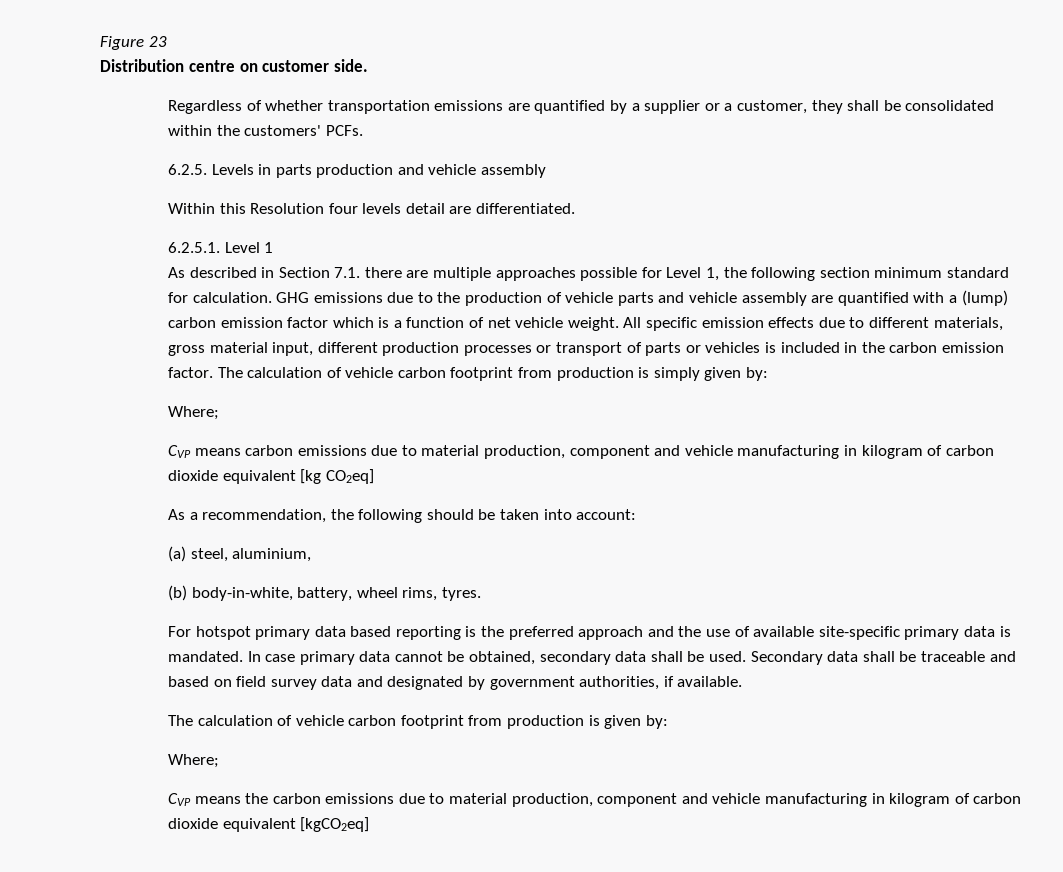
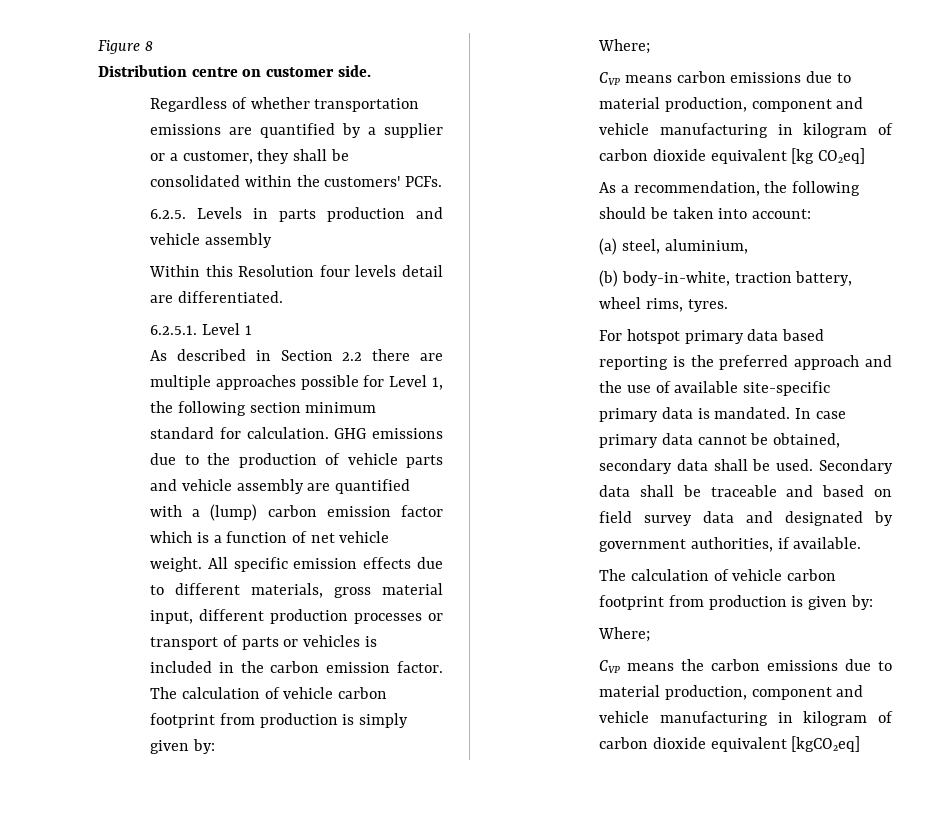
[149,36,168,47] 23 -> [144,41,153,51] 8
[334,267,361,278] 7.1. -> [342,352,363,361] 2.2
(293, 594) none -> [734,272,792,283] traction

